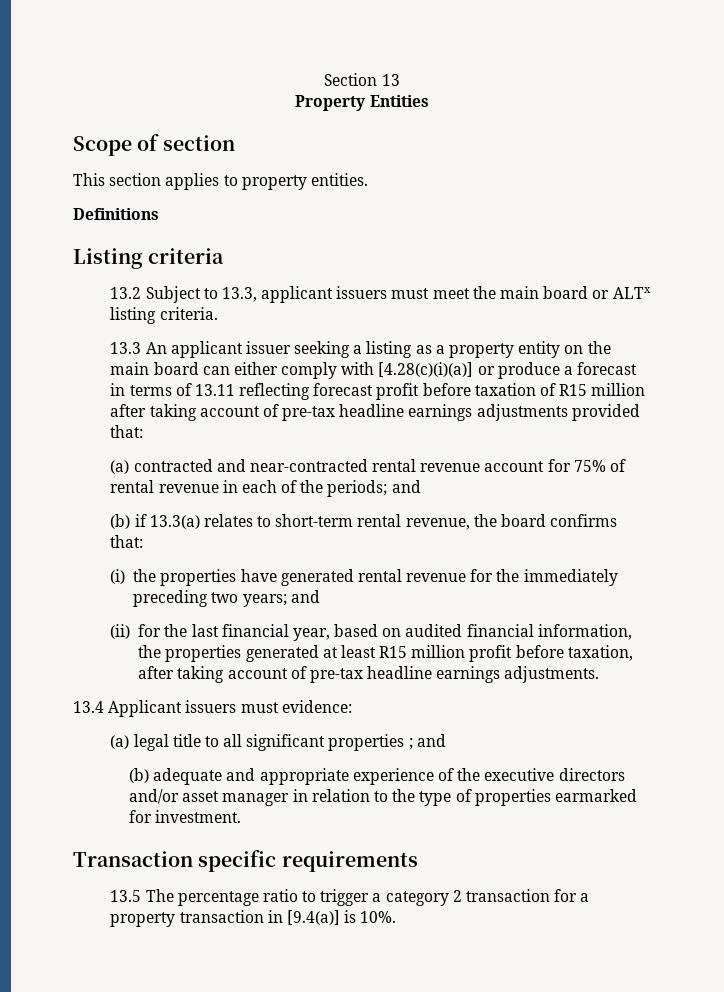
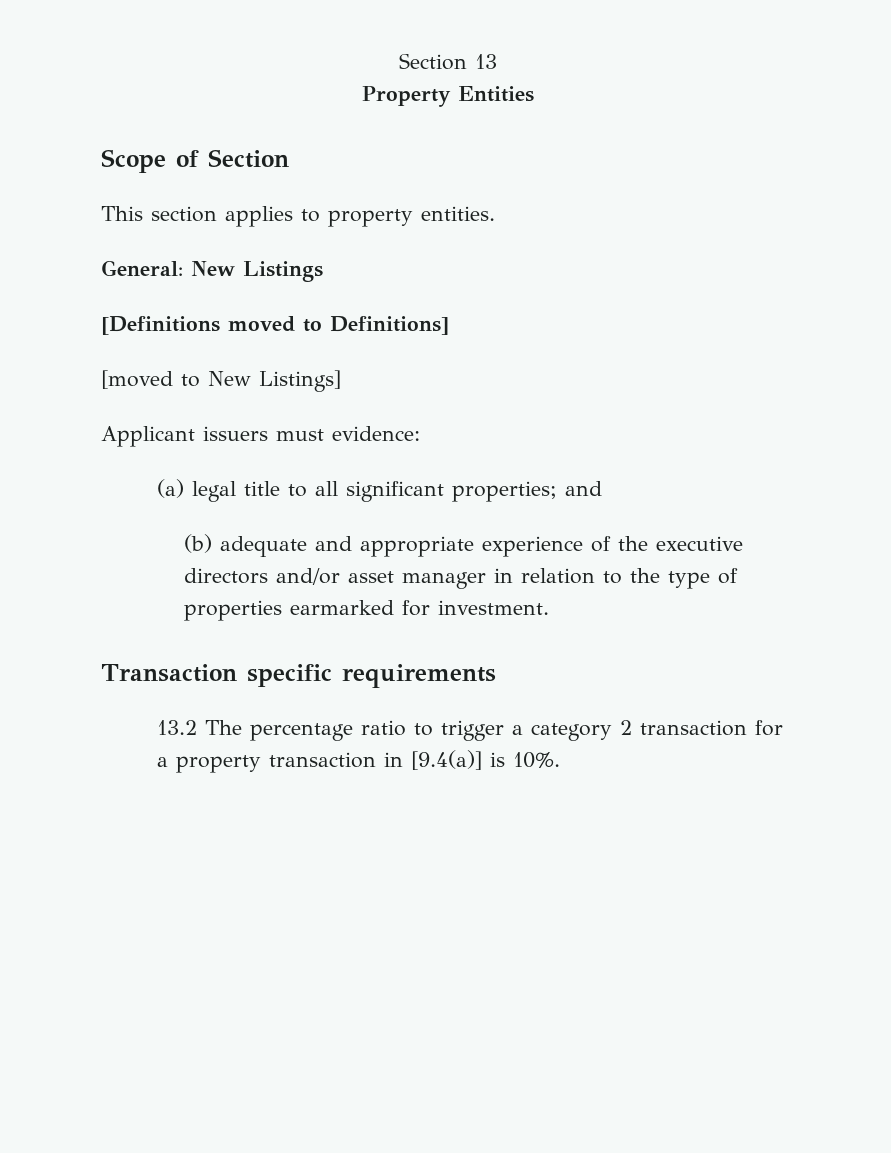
[162,135,235,151] section -> [208,149,289,168] Section
[73,208,159,220] [73,248,225,269] [110,286,651,303] [110,307,218,324] [110,341,611,358] [110,362,638,379] [110,383,646,400] [110,404,640,421] [110,425,144,438] [110,459,627,474] [110,480,421,497] [110,514,618,530] [110,535,144,548] [110,569,618,586] [133,590,320,607] [110,624,632,641] [138,645,633,662] [138,666,600,683] [73,701,104,713] Definitions // Listing criteria // 13.2 Subject to 13.3, applicant issuers must meet the main board or ALTx listing criteria. // 13.3 An applicant issuer seeking a listing as a property entity on the main board can either comply with [4.28(c)(i)(a)] or produce a forecast in terms of 13.11 reflecting forecast profit before taxation of R15 million after taking account of pre-tax headline earnings adjustments provided that: // (a) contracted and near-contracted rental revenue account for 75% of rental revenue in each of the periods; and // (b) if 13.3(a) relates to short-term rental revenue, the board confirms that: // (i) the properties have generated rental revenue for the immediately preceding two years; and // (ii) for the last financial year, based on audited financial information, the properties generated at least R15 million profit before taxation, after taking account of pre-tax headline earnings adjustments. // 13.4 -> [101,260,323,282] [101,316,449,335] [101,370,341,392] General: New Listings // [Definitions moved to Definitions] // [moved to New Listings] //
[328,734,413,751] properties ; -> [451,481,557,502] properties;
[110,890,142,902] 13.5 -> [156,720,197,735] 13.2

